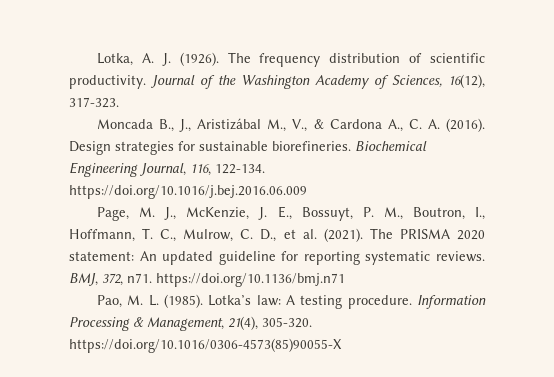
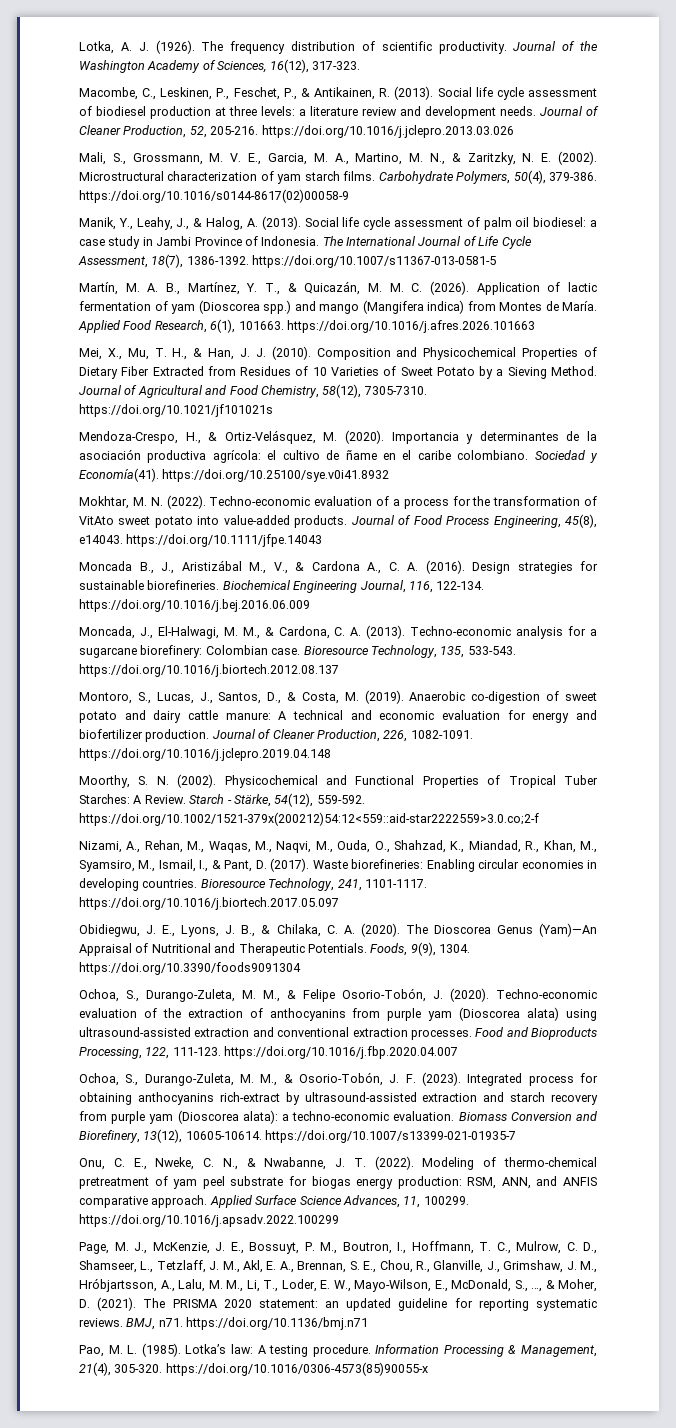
(119, 102) none -> [79,86,597,100] [79,106,599,119] [79,125,514,138] [79,151,597,165] [79,170,598,184] [79,189,349,203] [79,216,597,230] [79,236,532,249] [78,254,497,268] [79,281,598,295] [79,300,597,314] [78,319,535,333] [79,346,597,360] [79,366,597,379] [79,384,427,398] [79,404,273,417] [79,430,598,444] [79,449,599,463] [79,468,390,482] [79,495,597,509] [79,514,597,528] [79,534,323,547] // Macombe, C., Leskinen, P., Feschet, P., & Antikainen, R. (2013). Social life cycle assessment of biodiesel production at three levels: a literature review and development needs. Journal of Cleaner Production, 52, 205-216. https://doi.org/10.1016/j.jclepro.2013.03.026 // Mali, S., Grossmann, M. V. E., Garcia, M. A., Martino, M. N., & Zaritzky, N. E. (2002). Microstructural characterization of yam starch films. Carbohydrate Polymers, 50(4), 379-386. https://doi.org/10.1016/s0144-8617(02)00058-9 // Manik, Y., Leahy, J., & Halog, A. (2013). Social life cycle assessment of palm oil biodiesel: a case study in Jambi Province of Indonesia. The International Journal of Life Cycle Assessment, 18(7), 1386-1392. https://doi.org/10.1007/s11367-013-0581-5 // Martín, M. A. B., Martínez, Y. T., & Quicazán, M. M. C. (2026). Application of lactic fermentation of yam (Dioscorea spp.) and mango (Mangifera indica) from Montes de María. Applied Food Research, 6(1), 101663. https://doi.org/10.1016/j.afres.2026.101663 // Mei, X., Mu, T. H., & Han, J. J. (2010). Composition and Physicochemical Properties of Dietary Fiber Extracted from Residues of 10 Varieties of Sweet Potato by a Sieving Method. Journal of Agricultural and Food Chemistry, 58(12), 7305-7310. https://doi.org/10.1021/jf101021s // Mendoza-Crespo, H., & Ortiz-Velásquez, M. (2020). Importancia y determinantes de la asociación productiva agrícola: el cultivo de ñame en el caribe colombiano. Sociedad y Economía(41). https://doi.org/10.25100/sye.v0i41.8932 // Mokhtar, M. N. (2022). Techno‐economic evaluation of a process for the transformation of VitAto sweet potato into value‐added products. Journal of Food Process Engineering, 45(8), e14043. https://doi.org/10.1111/jfpe.14043
(307, 192) none -> [79,625,597,639] [79,645,516,658] [79,664,339,677] [79,690,598,704] [79,710,598,723] [79,729,473,742] [79,748,331,761] [79,774,598,788] [79,793,365,807] [79,812,539,826] [79,840,597,853] [79,858,597,872] [79,878,427,891] [79,897,339,910] [79,923,597,937] [79,942,470,956] [79,962,301,975] [79,988,597,1002] [79,1007,598,1021] [79,1027,597,1040] [79,1046,459,1059] [79,1072,598,1086] [79,1092,598,1105] [79,1110,597,1124] [79,1129,517,1143] [79,1156,597,1170] [79,1176,597,1189] [79,1195,469,1208] [79,1214,339,1227] // Moncada, J., El-Halwagi, M. M., & Cardona, C. A. (2013). Techno-economic analysis for a sugarcane biorefinery: Colombian case. Bioresource Technology, 135, 533-543. https://doi.org/10.1016/j.biortech.2012.08.137 // Montoro, S., Lucas, J., Santos, D., & Costa, M. (2019). Anaerobic co-digestion of sweet potato and dairy cattle manure: A technical and economic evaluation for energy and biofertilizer production. Journal of Cleaner Production, 226, 1082-1091. https://doi.org/10.1016/j.jclepro.2019.04.148 // Moorthy, S. N. (2002). Physicochemical and Functional Properties of Tropical Tuber Starches: A Review. Starch - Stärke, 54(12), 559-592. https://doi.org/10.1002/1521-379x(200212)54:12<559::aid-star2222559>3.0.co;2-f // Nizami, A., Rehan, M., Waqas, M., Naqvi, M., Ouda, O., Shahzad, K., Miandad, R., Khan, M., Syamsiro, M., Ismail, I., & Pant, D. (2017). Waste biorefineries: Enabling circular economies in developing countries. Bioresource Technology, 241, 1101-1117. https://doi.org/10.1016/j.biortech.2017.05.097 // Obidiegwu, J. E., Lyons, J. B., & Chilaka, C. A. (2020). The Dioscorea Genus (Yam)—An Appraisal of Nutritional and Therapeutic Potentials. Foods, 9(9), 1304. https://doi.org/10.3390/foods9091304 // Ochoa, S., Durango-Zuleta, M. M., & Felipe Osorio-Tobón, J. (2020). Techno-economic evaluation of the extraction of anthocyanins from purple yam (Dioscorea alata) using ultrasound-assisted extraction and conventional extraction processes. Food and Bioproducts Processing, 122, 111-123. https://doi.org/10.1016/j.fbp.2020.04.007 // Ochoa, S., Durango-Zuleta, M. M., & Osorio-Tobón, J. F. (2023). Integrated process for obtaining anthocyanins rich-extract by ultrasound-assisted extraction and starch recovery from purple yam (Dioscorea alata): a techno-economic evaluation. Biomass Conversion and Biorefinery, 13(12), 10605-10614. https://doi.org/10.1007/s13399-021-01935-7 // Onu, C. E., Nweke, C. N., & Nwabanne, J. T. (2022). Modeling of thermo-chemical pretreatment of yam peel substrate for biogas energy production: RSM, ANN, and ANFIS comparative approach. Applied Surface Science Advances, 11, 100299. https://doi.org/10.1016/j.apsadv.2022.100299
[283,229,317,239] et al. -> [79,1260,598,1273] [79,1278,597,1292] [79,1299,90,1308] Shamseer, L., Tetzlaff, J. M., Akl, E. A., Brennan, S. E., Chou, R., Glanville, J., Grimshaw, J. M., Hróbjartsson, A., Lalu, M. M., Li, T., Loder, E. W., Mayo-Wilson, E., McDonald, S., …, & Moher, D.
[139,251,157,261] An -> [325,1301,340,1308] an
[102,273,123,286] 372, -> (156, 1324) none
[69,338,342,353] https://doi.org/10.1016/0306-4573(85)90055-X -> [165,1362,428,1376] https://doi.org/10.1016/0306-4573(85)90055-x

